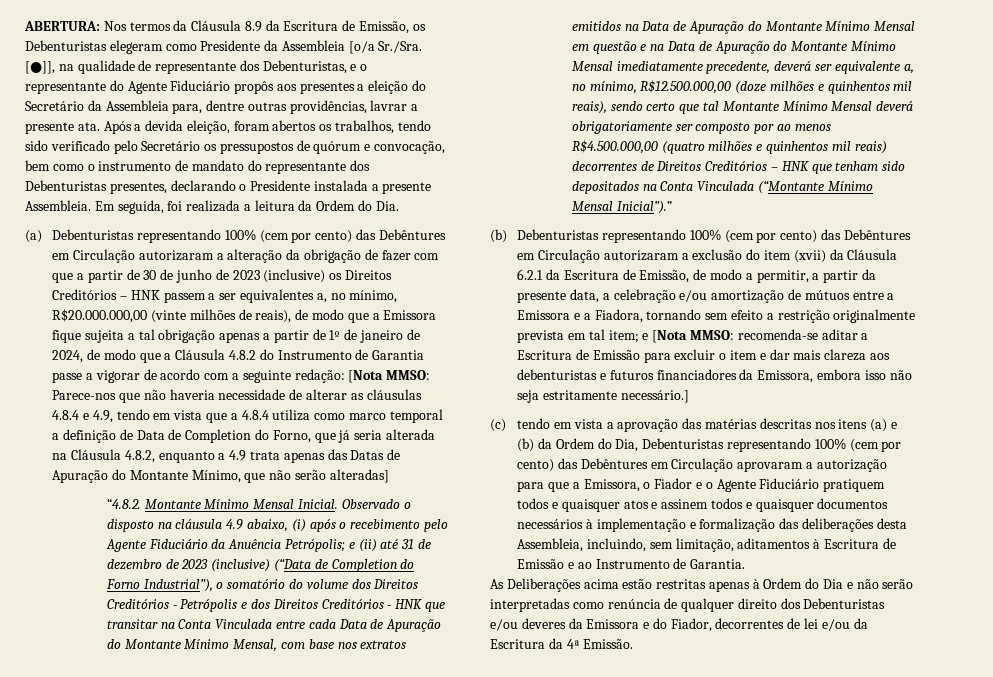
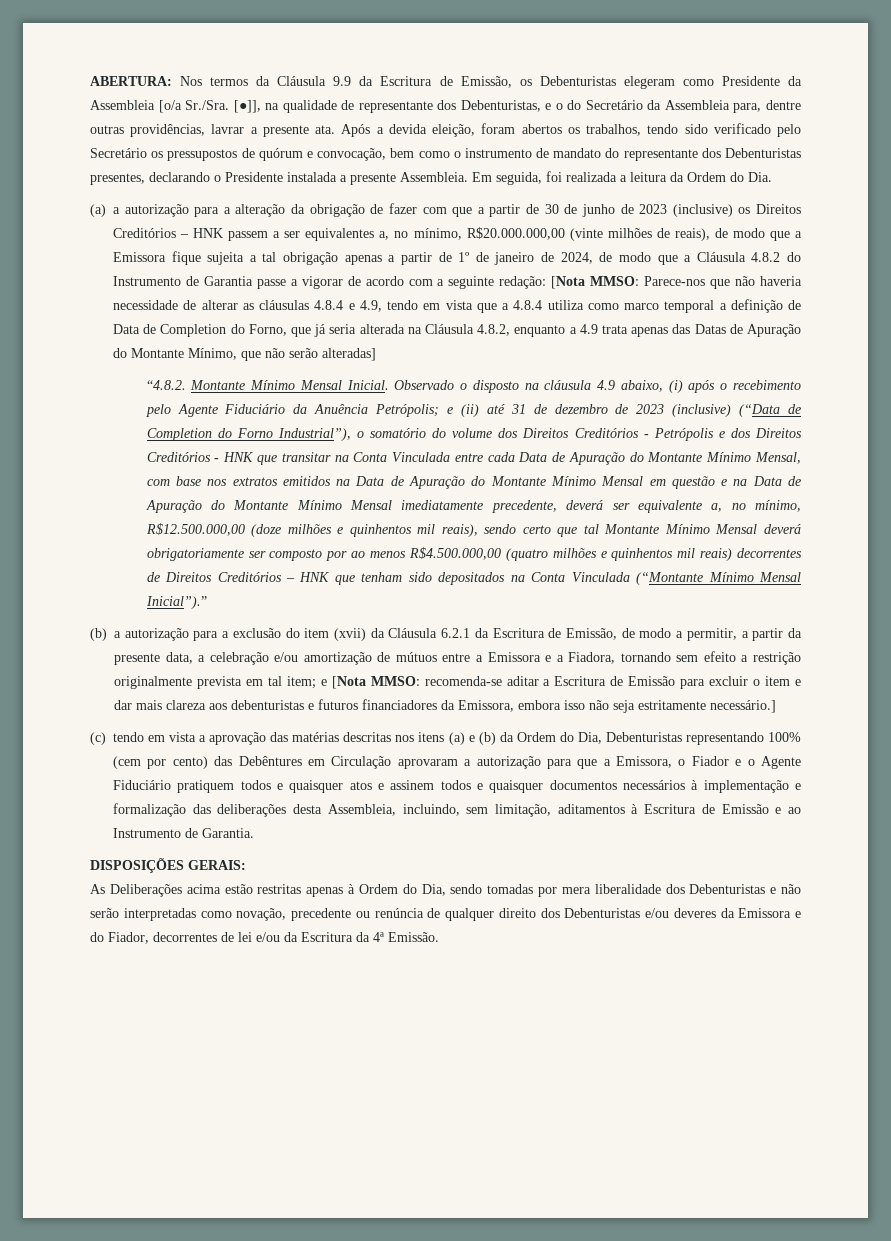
[244,21,262,32] 8.9 -> [333,76,352,86] 9.9
[25,80,409,94] representante do Agente Fiduciário propôs aos presentes a eleição -> (563, 106) none
[52,229,446,243] [52,249,214,263] Debenturistas representando 100% (cem por cento) das Debêntures em Circulação autorizaram -> [113,204,220,217] a autorização para
[517,229,911,243] [517,249,679,263] Debenturistas representando 100% (cem por cento) das Debêntures em Circulação autorizaram -> [114,628,219,641] a autorização para
(746, 564) none -> [90,858,246,873] // DISPOSIÇÕES GERAIS:
[823,579,844,589] Dia -> [421,884,766,897] Dia, sendo tomadas por mera liberalidade dos Debenturistas
(604, 605) none -> [236,908,370,921] novação, precedente ou

